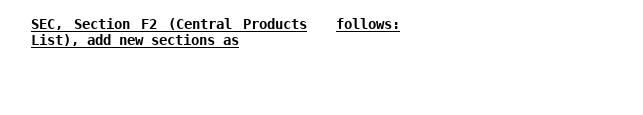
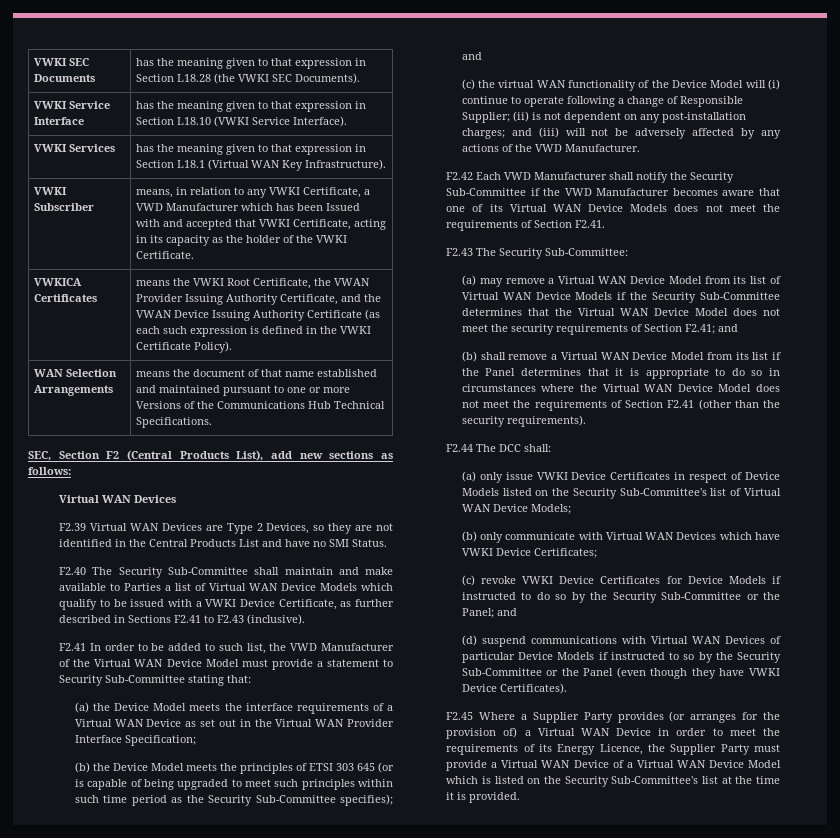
(31, 24) none -> [34,58,90,66] [34,74,96,82] [136,58,367,69] [136,73,361,84] [34,101,111,109] [34,117,85,125] [136,101,367,112] [136,116,348,127] [34,144,116,152] [136,144,367,155] [136,159,387,171] [34,187,68,195] [34,203,95,211] [136,187,371,198] [136,203,361,211] [136,219,387,230] [136,235,348,246] [136,251,195,259] [34,278,83,286] [34,294,98,302] [136,278,371,289] [136,294,382,305] [136,309,381,321] [136,326,372,337] [136,341,233,353] [34,369,118,377] [34,385,114,396] [136,369,378,377] [136,385,351,396] [136,401,386,409] [136,417,213,428] VWKI SEC Documents | has the meaning given to that expression in Section L18.28 (the VWKI SEC Documents). // VWKI Service Interface | has the meaning given to that expression in Section L18.10 (VWKI Service Interface). // VWKI Services | has the meaning given to that expression in Section L18.1 (Virtual WAN Key Infrastructure). // VWKI Subscriber | means, in relation to any VWKI Certificate, a VWD Manufacturer which has been Issued with and accepted that VWKI Certificate, acting in its capacity as the holder of the VWKI Certificate. // VWKICA Certificates | means the VWKI Root Certificate, the VWAN Provider Issuing Authority Certificate, and the VWAN Device Issuing Authority Certificate (as each such expression is defined in the VWKI Certificate Policy). // WAN Selection Arrangements | means the document of that name established and maintained pursuant to one or more Versions of the Communications Hub Technical Specifications. //
(400, 23) none -> [59,495,177,503] [59,523,393,534] [59,539,388,547] [59,567,394,578] [59,583,393,591] [59,599,394,610] [59,614,306,625] [59,643,394,654] [59,659,393,670] [59,675,252,686] [74,702,394,714] [74,719,395,727] [74,735,196,746] [74,762,394,774] [74,779,393,790] [74,794,393,806] [461,52,482,60] [461,79,781,91] [461,96,743,107] [461,111,746,123] [461,127,781,139] [461,144,640,152] [446,172,735,183] [446,188,780,196] [446,204,780,212] [446,220,606,231] [446,248,629,259] [461,275,781,287] [461,292,780,303] [461,308,780,316] [461,324,738,335] [461,351,781,362] [461,368,781,379] [461,384,780,392] [461,399,780,411] [461,415,586,427] [446,444,552,452] [461,471,781,483] [461,488,781,499] [461,504,571,514] [461,531,780,543] [461,548,597,558] [461,575,781,586] [461,592,781,603] [461,608,517,618] [461,635,781,647] [461,652,781,663] [461,667,780,679] [461,683,567,694] [446,711,780,723] [446,727,780,739] [446,744,780,755] [446,760,781,771] [446,776,780,787] [446,792,521,803] // Virtual WAN Devices // F2.39 Virtual WAN Devices are Type 2 Devices, so they are not identified in the Central Products List and have no SMI Status. // F2.40 The Security Sub-Committee shall maintain and make available to Parties a list of Virtual WAN Device Models which qualify to be issued with a VWKI Device Certificate, as further described in Sections F2.41 to F2.43 (inclusive). // F2.41 In order to be added to such list, the VWD Manufacturer of the Virtual WAN Device Model must provide a statement to Security Sub-Committee stating that: // (a) the Device Model meets the interface requirements of a Virtual WAN Device as set out in the Virtual WAN Provider Interface Specification; // (b) the Device Model meets the principles of ETSI 303 645 (or is capable of being upgraded to meet such principles within such time period as the Security Sub-Committee specifies); and // (c) the virtual WAN functionality of the Device Model will (i) continue to operate following a change of Responsible Supplier; (ii) is not dependent on any post-installation charges; and (iii) will not be adversely affected by any actions of the VWD Manufacturer. // F2.42 Each VWD Manufacturer shall notify the Security Sub-Committee if the VWD Manufacturer becomes aware that one of its Virtual WAN Device Models does not meet the requirements of Section F2.41. // F2.43 The Security Sub-Committee: // (a) may remove a Virtual WAN Device Model from its list of Virtual WAN Device Models if the Security Sub-Committee determines that the Virtual WAN Device Model does not meet the security requirements of Section F2.41; and // (b) shall remove a Virtual WAN Device Model from its list if the Panel determines that it is appropriate to do so in circumstances where the Virtual WAN Device Model does not meet the requirements of Section F2.41 (other than the security requirements). // F2.44 The DCC shall: // (a) only issue VWKI Device Certificates in respect of Device Models listed on the Security Sub-Committee's list of Virtual WAN Device Models; // (b) only communicate with Virtual WAN Devices which have VWKI Device Certificates; // (c) revoke VWKI Device Certificates for Device Models if instructed to do so by the Security Sub-Committee or the Panel; and // (d) suspend communications with Virtual WAN Devices of particular Device Models if instructed to so by the Security Sub-Committee or the Panel (even though they have VWKI Device Certificates). // F2.45 Where a Supplier Party provides (or arranges for the provision of) a Virtual WAN Device in order to meet the requirements of its Energy Licence, the Supplier Party must provide a Virtual WAN Device of a Virtual WAN Device Model which is listed on the Security Sub-Committee's list at the time it is provided.

